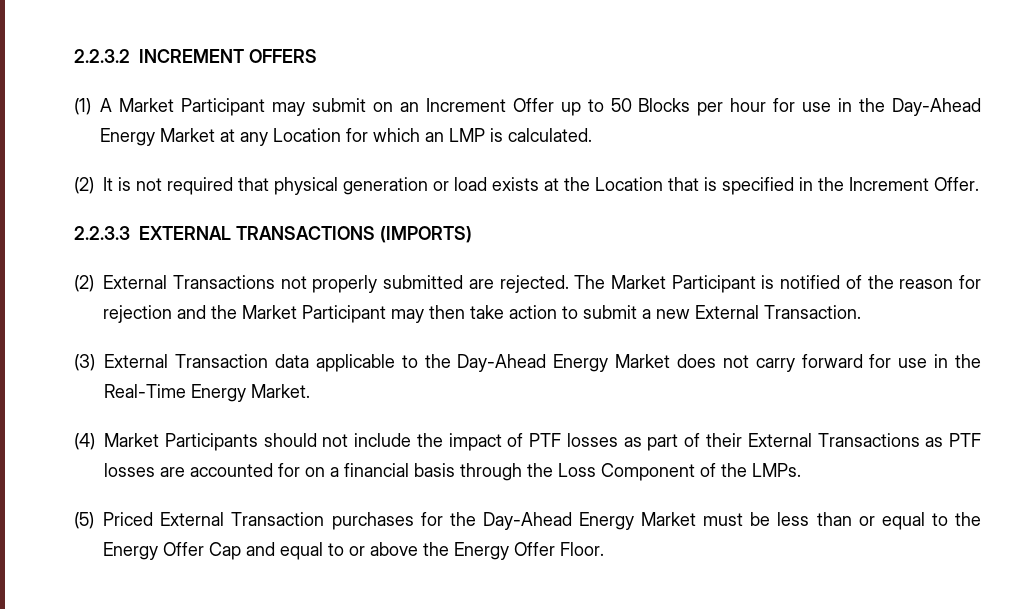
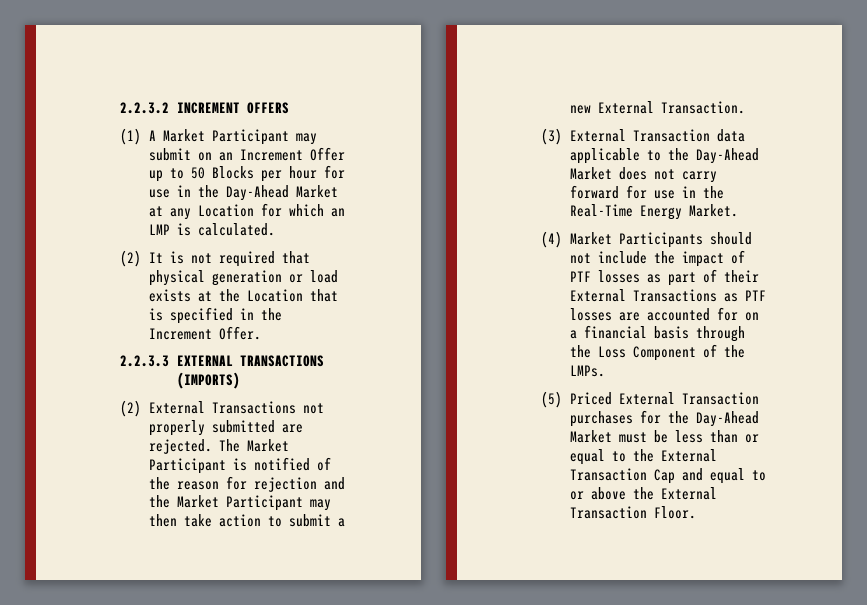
[100,128,156,146] Energy -> (289, 193) none
[553,354,609,372] Energy -> (759, 156) none
[578,512,634,530] Energy -> (759, 419) none
[103,542,205,560] Energy Offer -> [660,449,717,462] [569,468,647,481] External Transaction
[454,542,556,560] Energy Offer -> [660,487,717,500] [569,506,647,519] External Transaction

